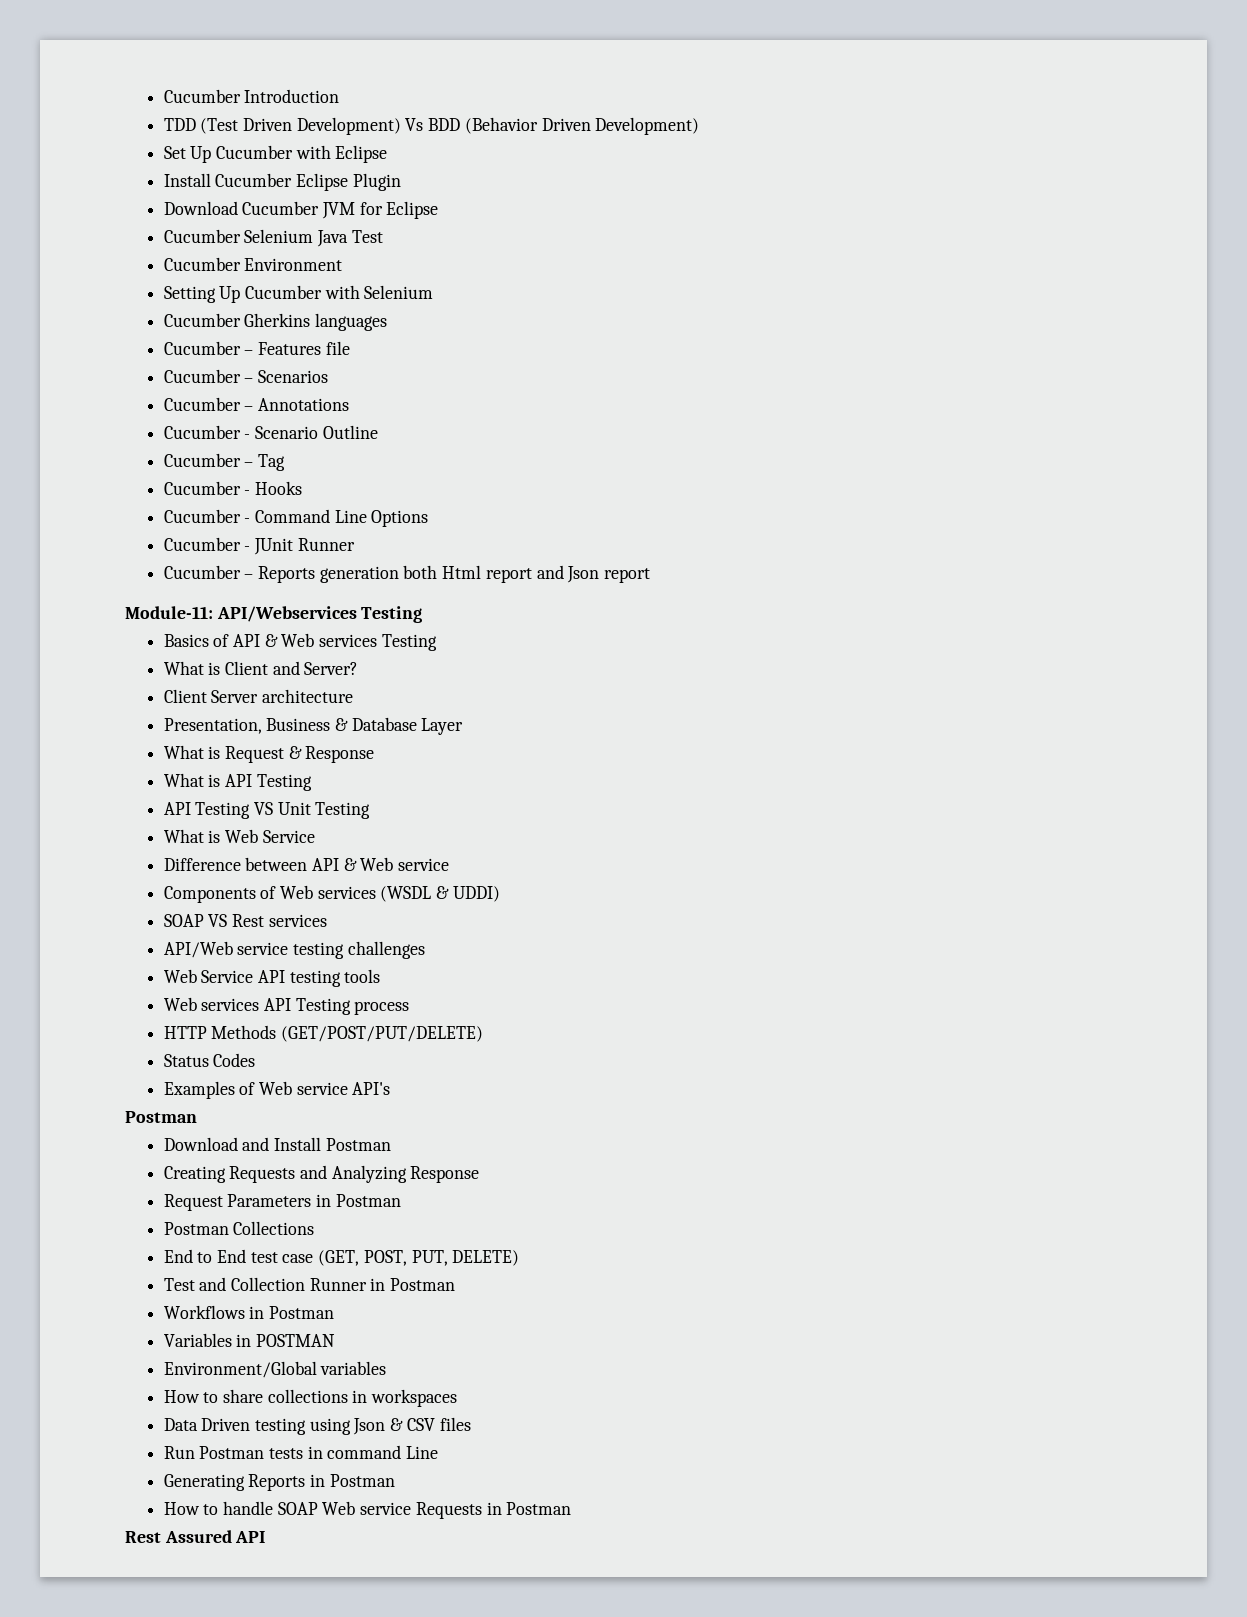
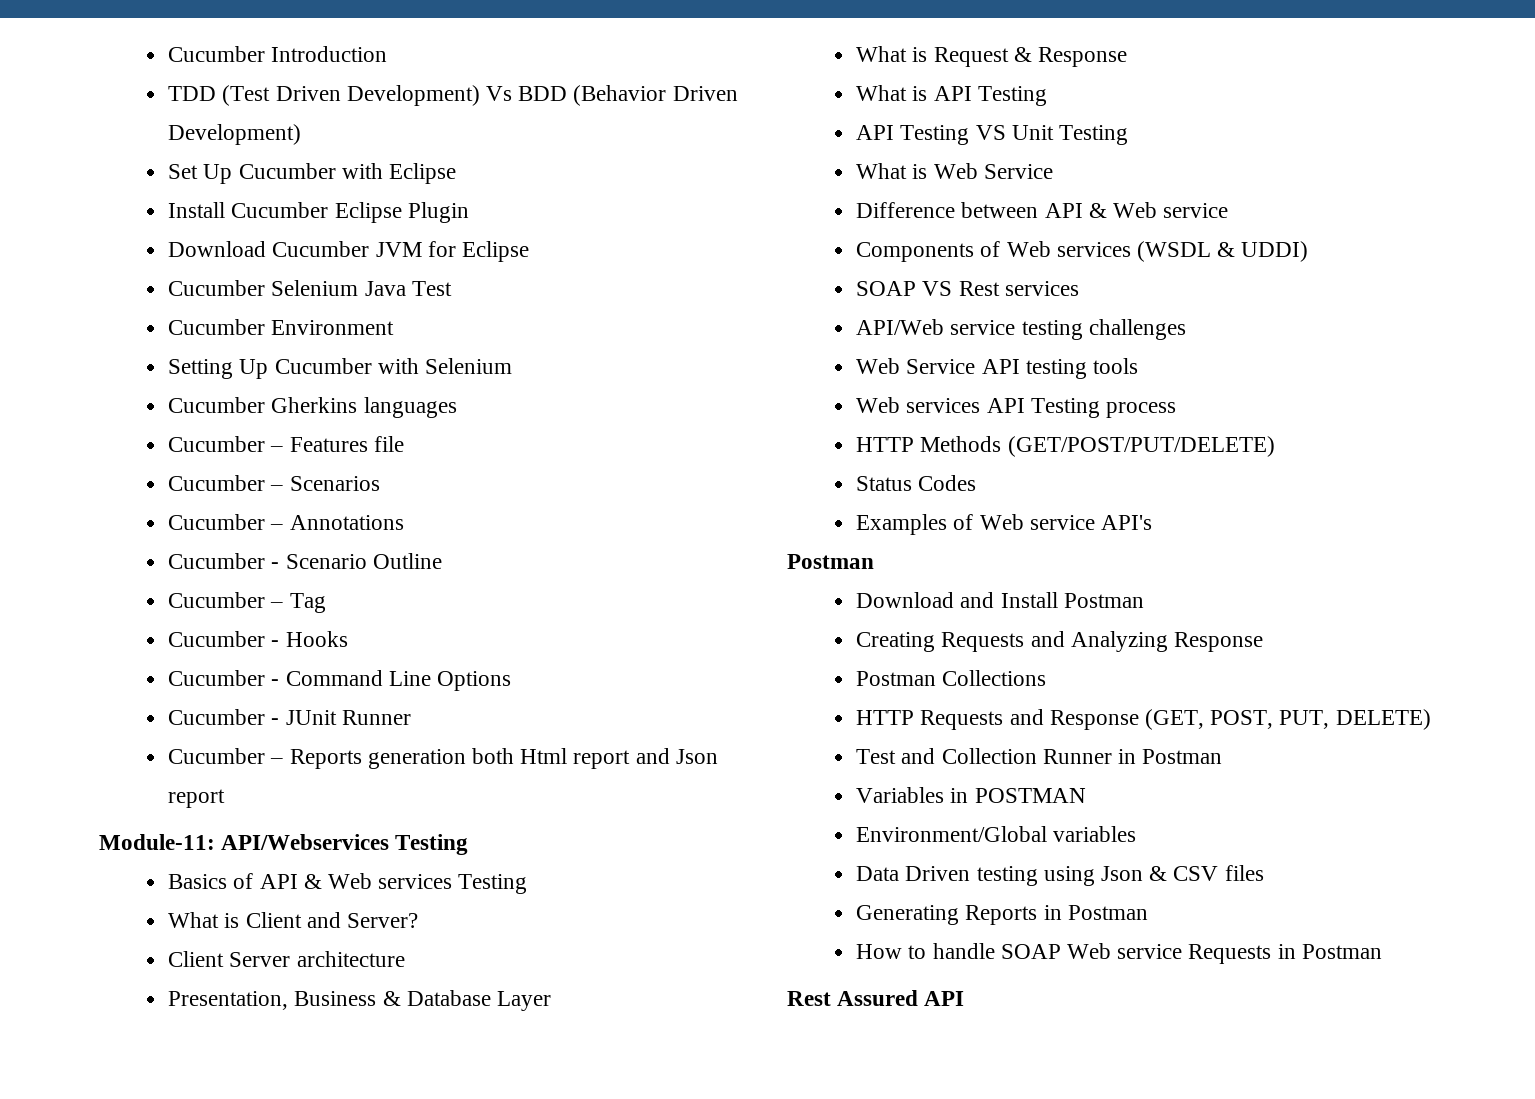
[163,1194,401,1211] [163,1221,315,1235] [163,1249,314,1263] Request Parameters in Postman // Postman Collections // End to End test case -> [856,670,1047,686] [856,709,1139,730] Postman Collections // HTTP Requests and Response
[163,1305,335,1319] // Workflows in Postman -> (1223, 756) none
[163,1389,458,1407] // How to share collections in workspaces -> (1137, 834) none
[163,1445,439,1459] // Run Postman tests in command Line -> (1264, 873) none

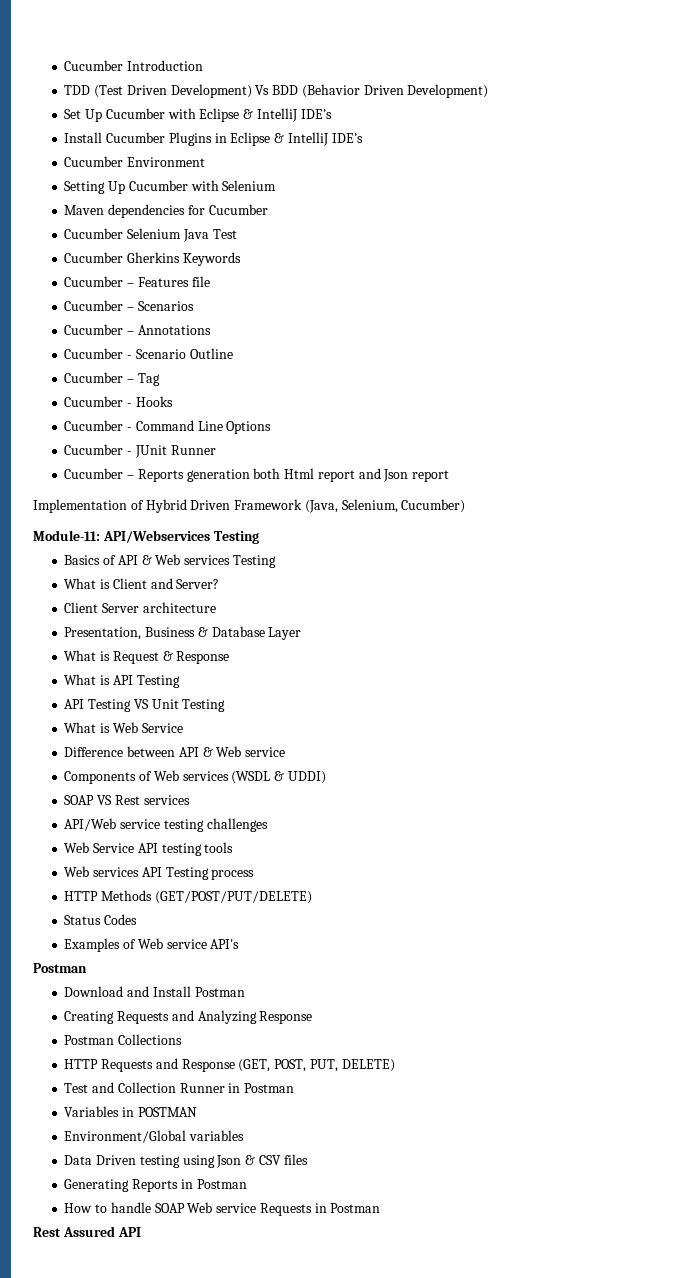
(457, 173) none -> [243,108,332,122] & IntelliJ IDE’s
[334,202,469,223] [168,241,530,262] [168,280,452,296] Eclipse Plugin // Download Cucumber JVM for Eclipse // Cucumber Selenium Java Test -> [168,132,363,146] Plugins in Eclipse & IntelliJ IDE’s
(513, 366) none -> [64,204,268,218] [64,228,237,242] // Maven dependencies for Cucumber // Cucumber Selenium Java Test
[363,397,457,418] languages -> [182,252,241,266] Keywords
(226, 798) none -> [33,499,466,513] // Implementation of Hybrid Driven Framework (Java, Selenium, Cucumber)

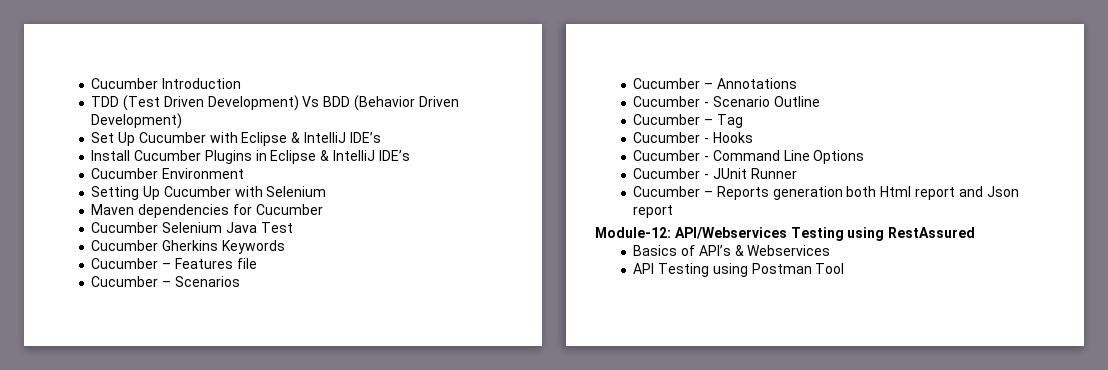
[33,499,466,513] [33,530,100,541] Implementation of Hybrid Driven Framework (Java, Selenium, Cucumber) // Module-11: -> [595,227,671,238] Module-12:
(259, 537) none -> [847,227,976,241] using RestAssured
[117,554,276,568] [64,578,220,589] [64,602,216,613] [64,626,302,640] [64,650,230,664] [64,674,180,688] [64,699,226,712] [64,722,183,733] [64,746,286,757] [64,770,326,784] [64,795,190,805] [64,818,268,832] [64,842,234,856] [64,866,255,880] [64,890,312,904] [64,914,137,925] [64,938,240,952] [33,963,87,973] [64,986,245,997] [64,1010,313,1024] [64,1034,182,1045] [64,1058,395,1072] [64,1082,295,1093] [64,1106,197,1117] [64,1130,244,1143] [64,1154,308,1168] [64,1179,247,1192] [64,1202,381,1216] [33,1226,141,1237] API & Web services Testing // What is Client and Server? // Client Server architecture // Presentation, Business & Database Layer // What is Request & Response // What is API Testing // API Testing VS Unit Testing // What is Web Service // Difference between API & Web service // Components of Web services (WSDL & UDDI) // SOAP VS Rest services // API/Web service testing challenges // Web Service API testing tools // Web services API Testing process // HTTP Methods (GET/POST/PUT/DELETE) // Status Codes // Examples of Web service API's // Postman // Download and Install Postman // Creating Requests and Analyzing Response // Postman Collections // HTTP Requests and Response (GET, POST, PUT, DELETE) // Test and Collection Runner in Postman // Variables in POSTMAN // Environment/Global variables // Data Driven testing using Json & CSV files // Generating Reports in Postman // How to handle SOAP Web service Requests in Postman // Rest Assured API -> [698,245,831,256] [633,263,845,277] API’s & Webservices // API Testing using Postman Tool

